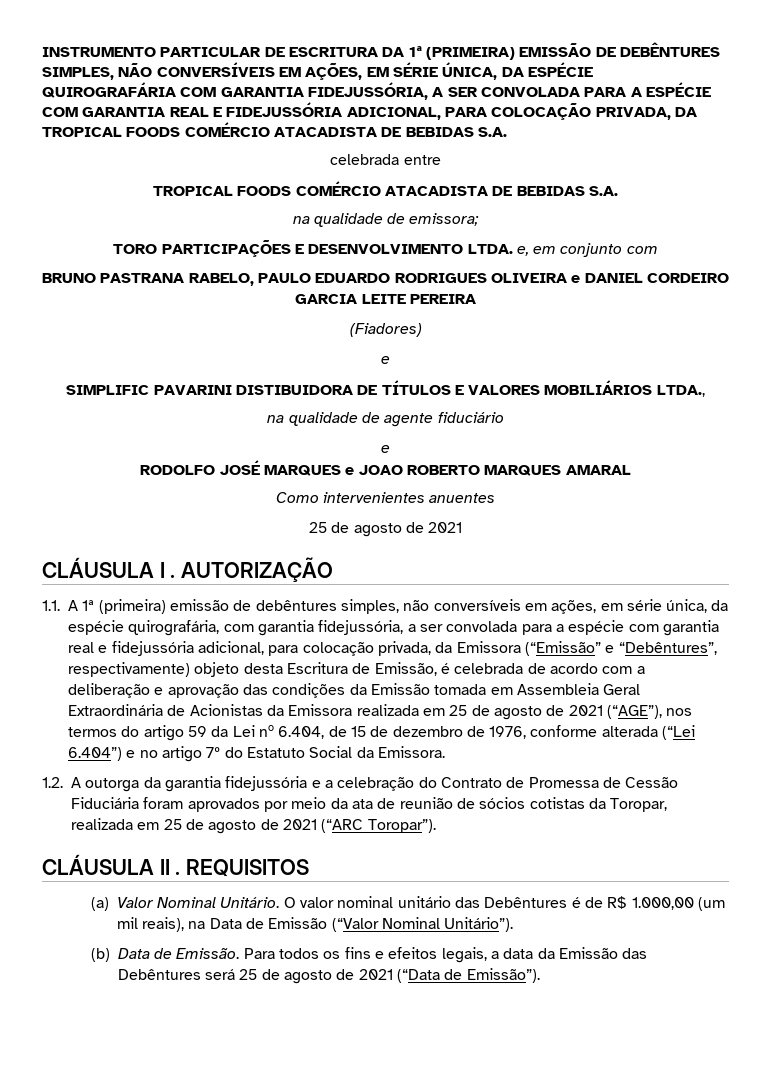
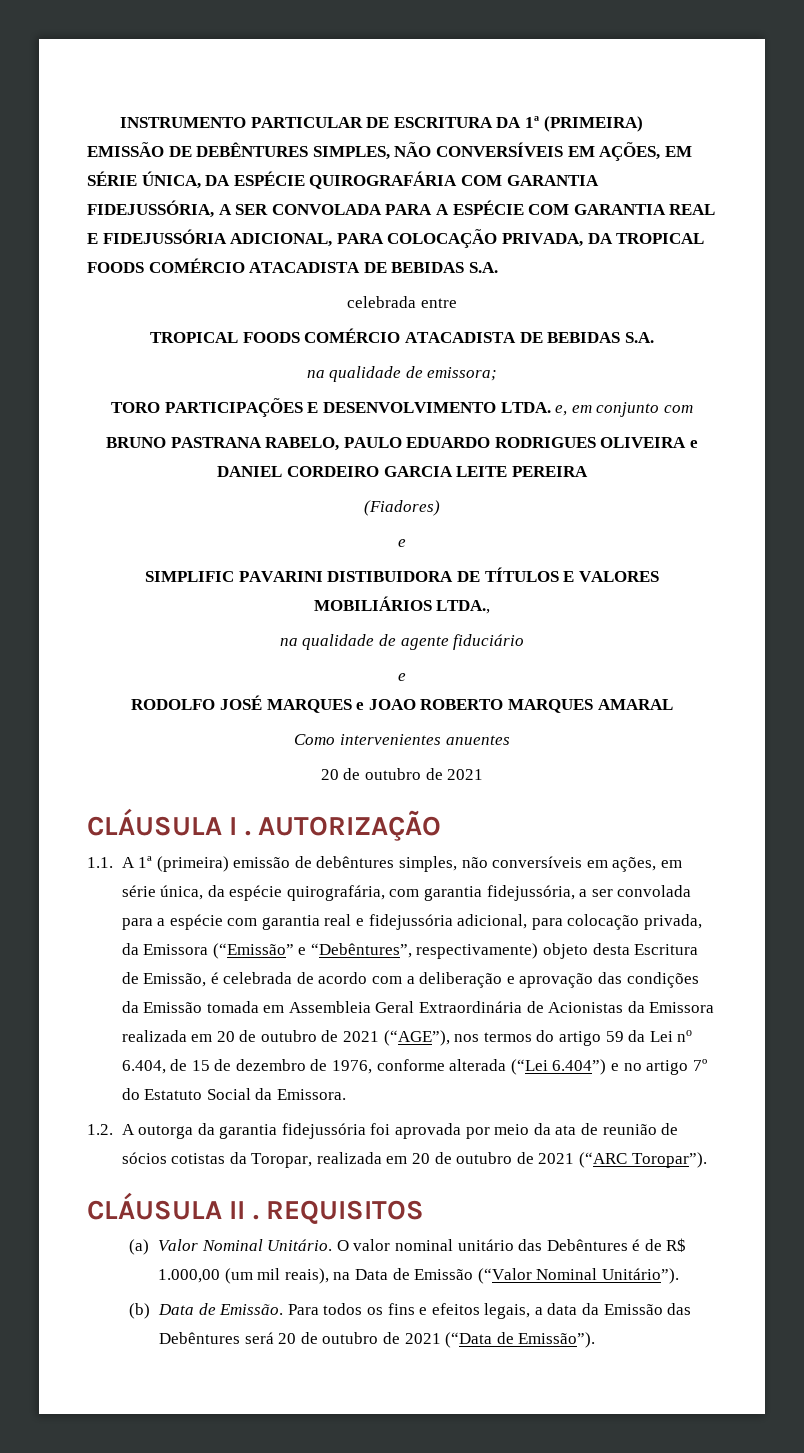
[308,522,402,537] 25 de agosto -> [320,768,421,780] 20 de outubro
[449,705,542,720] 25 de agosto -> [216,1030,317,1042] 20 de outubro
[311,777,679,791] [71,797,260,812] e a celebração do Contrato de Promessa de Cessão Fiduciária foram aprovados -> [370,1123,462,1139] foi aprovada
[163,819,257,834] 25 de agosto -> [412,1152,513,1164] 20 de outubro
[239,969,333,984] 25 de agosto -> [278,1332,379,1344] 20 de outubro

